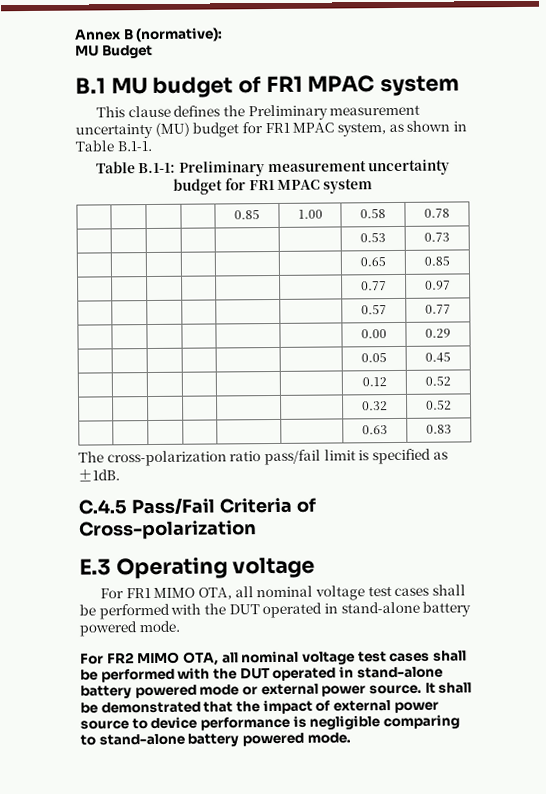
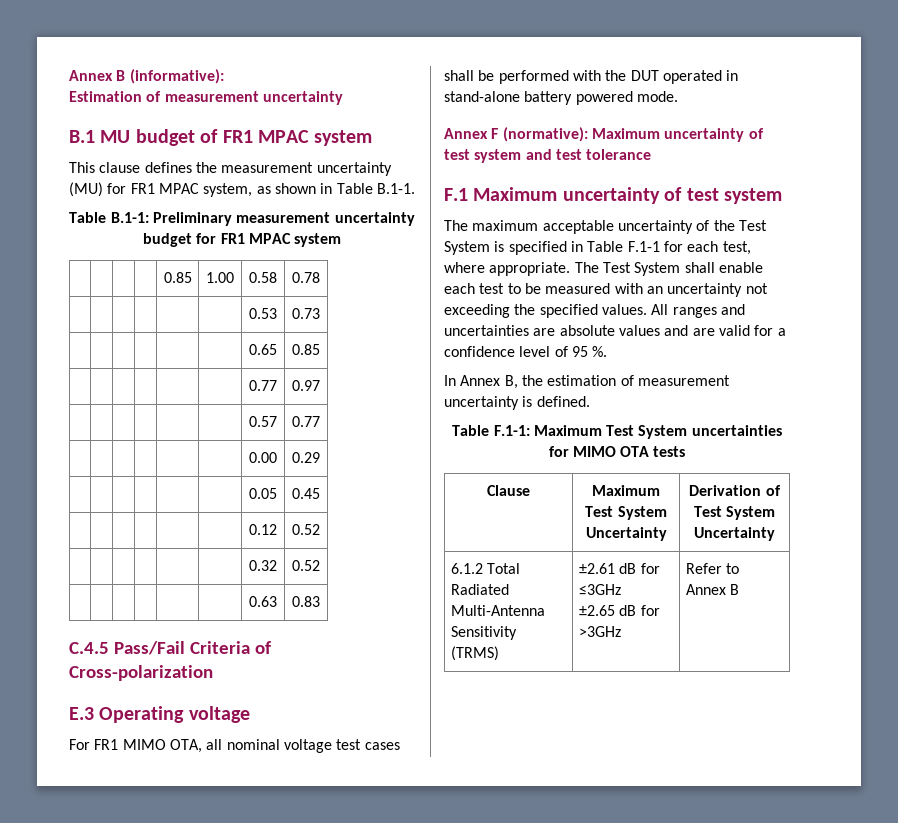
[74,27,224,43] [75,44,153,59] Annex B (normative): // MU Budget -> [69,69,224,84] [69,91,343,105] Annex B (informative): // Estimation of measurement uncertainty
[247,104,328,121] Preliminary -> (217, 167) none
[192,122,240,138] budget -> (103, 189) none
[78,448,448,467] [78,468,120,482] // The cross-polarization ratio pass/fail limit is specified as ±1dB. -> (320, 601) none
[80,650,467,666] [80,666,443,683] [80,682,473,699] [80,699,439,715] [80,714,460,731] [80,732,351,747] For FR2 MIMO OTA, all nominal voltage test cases shall be performed with the DUT operated in stand-alone battery powered mode or external power source. It shall be demonstrated that the impact of external power source to device performance is negligible comparing to stand-alone battery powered mode. -> [444,127,764,142] [444,149,652,163] [444,187,782,204] [444,220,767,234] [444,241,751,255] [444,262,763,276] [444,283,768,297] [444,304,745,318] [444,325,786,336] [444,346,608,357] [444,375,730,389] [444,396,590,410] [452,425,782,439] [548,446,686,457] [487,485,530,496] [592,485,660,496] [585,506,667,520] [585,527,667,541] [689,485,781,496] [693,506,776,520] [694,527,775,541] [450,563,521,574] [450,584,509,595] [450,605,545,616] [450,626,517,640] [450,646,499,661] [578,563,660,574] [578,584,621,595] [578,605,660,616] [578,626,621,637] [685,563,740,574] [685,584,740,595] Annex F (normative): Maximum uncertainty of test system and test tolerance // F.1 Maximum uncertainty of test system // The maximum acceptable uncertainty of the Test System is specified in Table F.1-1 for each test, where appropriate. The Test System shall enable each test to be measured with an uncertainty not exceeding the specified values. All ranges and uncertainties are absolute values and are valid for a confidence level of 95 %. // In Annex B, the estimation of measurement uncertainty is defined. // Table F.1-1: Maximum Test System uncertainties for MIMO OTA tests // Clause | Maximum Test System Uncertainty | Derivation of Test System Uncertainty // 6.1.2 Total Radiated Multi-Antenna Sensitivity (TRMS) | ±2.61 dB for ≤3GHz // ±2.65 dB for >3GHz | Refer to Annex B

